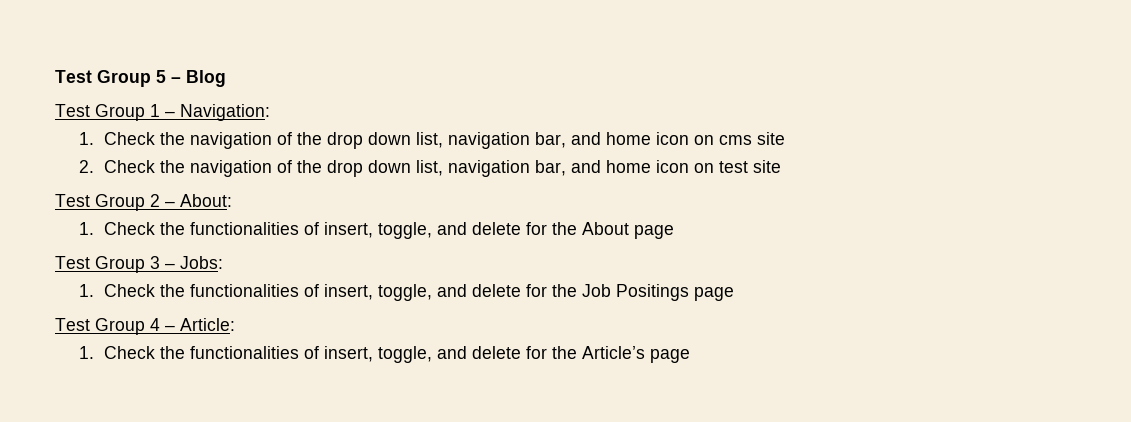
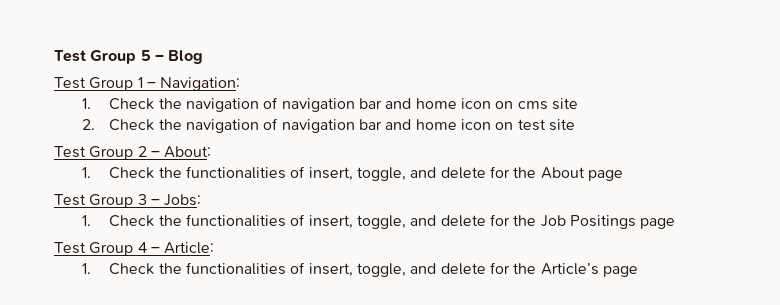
[296,132,566,149] the drop down list, navigation bar, -> [281,98,382,112] navigation bar
[296,160,566,177] the drop down list, navigation bar, -> [281,119,382,133] navigation bar

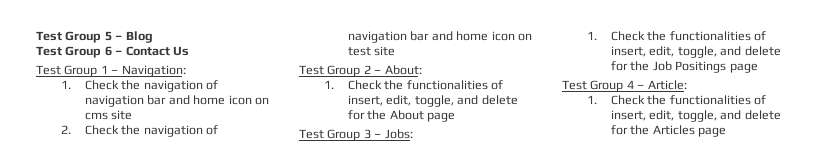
(204, 57) none -> [36,46,189,58] // Test Group 6 – Contact Us
(353, 174) none -> [386,95,412,106] edit,
(353, 222) none -> [649,46,675,57] edit,
[356,262,599,277] toggle, and delete for the Article’s -> [649,110,781,122] [611,125,695,135] edit, toggle, and delete for the Articles

